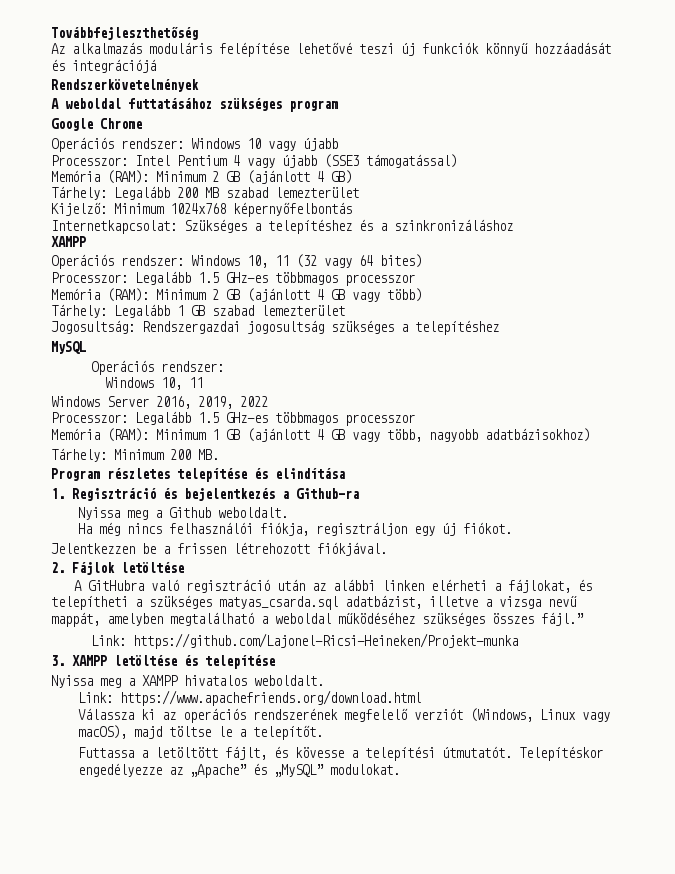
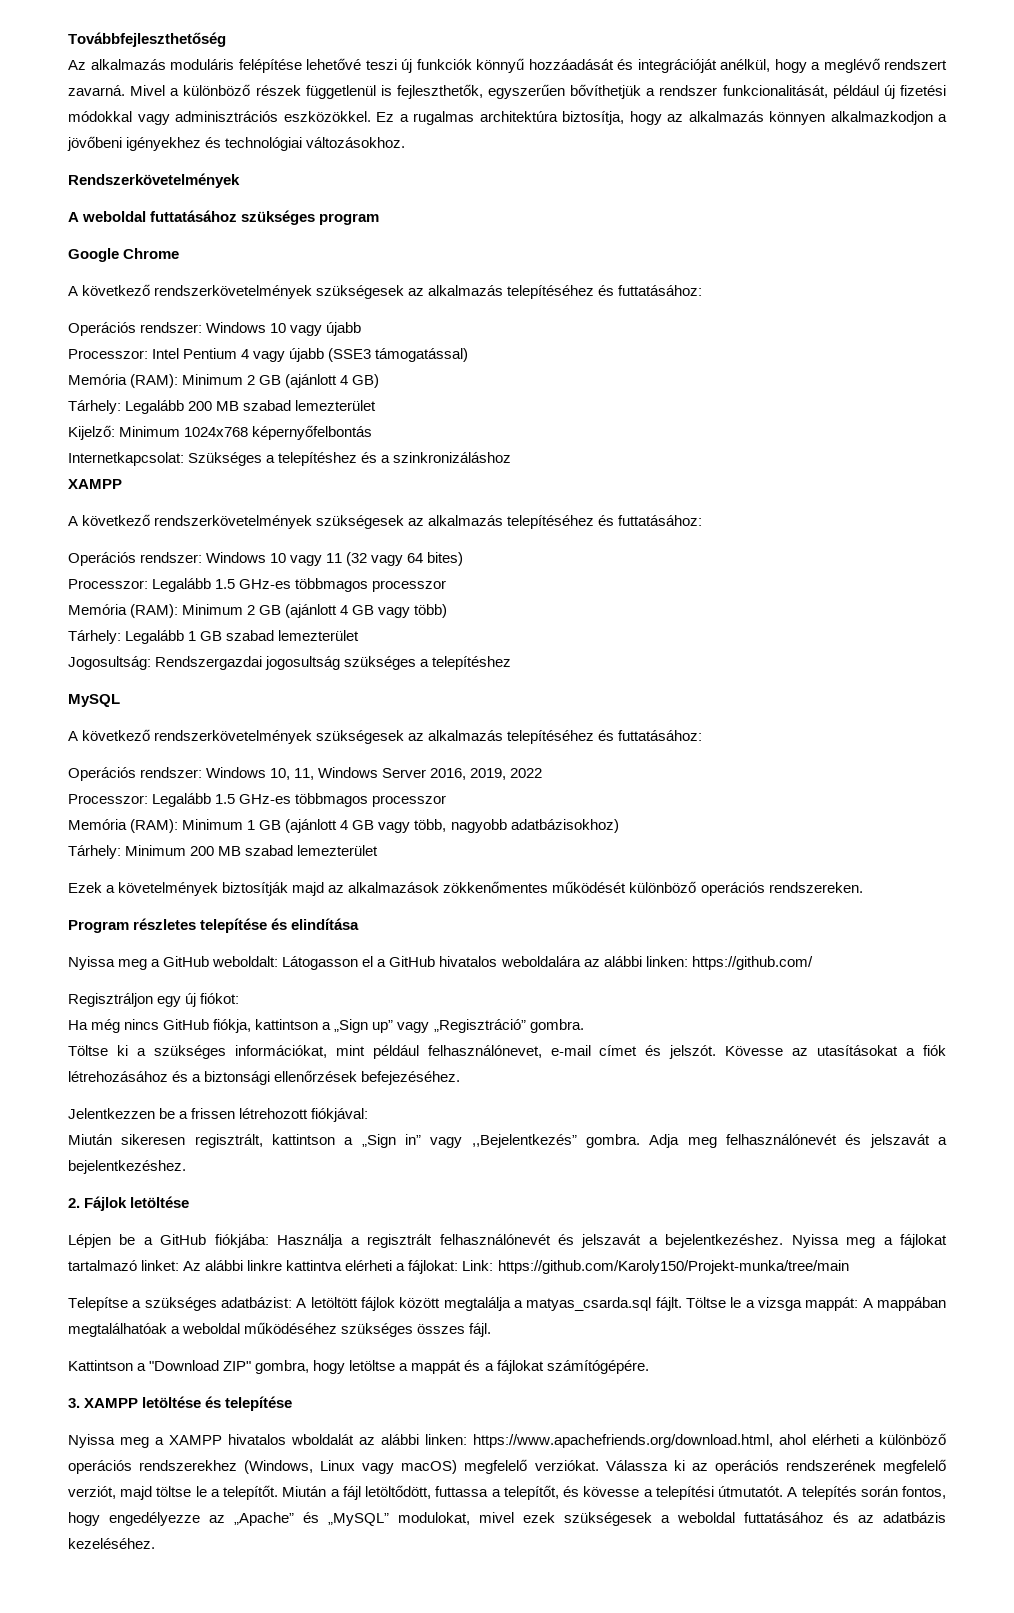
[72,59,156,73] integrációjá -> [637,58,947,73] [68,84,946,99] [68,111,947,125] [67,136,406,151] integrációját anélkül, hogy a meglévő rendszert zavarná. Mivel a különböző részek függetlenül is fejleszthetők, egyszerűen bővíthetjük a rendszer funkcionalitását, például új fizetési módokkal vagy adminisztrációs eszközökkel. Ez a rugalmas architektúra biztosítja, hogy az alkalmazás könnyen alkalmazkodjon a jövőbeni igényekhez és technológiai változásokhoz.
(142, 123) none -> [68,284,703,299] // A következő rendszerkövetelmények szükségesek az alkalmazás telepítéséhez és futtatásához:
[51,254,268,269] // Operációs rendszer: Windows 10, -> [68,514,703,529] [68,552,323,566] // A következő rendszerkövetelmények szükségesek az alkalmazás telepítéséhez és futtatásához: // Operációs rendszer: Windows 10 vagy
[91,360,225,375] [104,377,203,390] // Operációs rendszer: // Windows 10, 11 // -> [68,729,703,744] [68,767,315,781] // A következő rendszerkövetelmények szükségesek az alkalmazás telepítéséhez és futtatásához: // Operációs rendszer: Windows 10, 11,
[198,449,219,460] MB. -> [218,845,379,856] [68,881,863,896] MB szabad lemezterület // Ezek a követelmények biztosítják majd az alkalmazások zökkenőmentes működését különböző operációs rendszereken.
[51,488,359,501] [77,507,288,520] [77,522,512,536] 1. Regisztráció és bejelentkezés a Github-ra // Nyissa meg a Github weboldalt. // Ha még nincs felhasználói fiókja, regisztráljon egy új fiókot. -> [68,956,813,970] [68,993,240,1007] [68,1019,584,1033] [68,1045,946,1059] [68,1070,461,1085] Nyissa meg a GitHub weboldalt: Látogasson el a GitHub hivatalos weboldalára az alábbi linken: https://github.com/ // Regisztráljon egy új fiókot: // Ha még nincs GitHub fiókja, kattintson a „Sign up” vagy „Regisztráció” gombra. // Töltse ki a szükséges információkat, mint például felhasználónevet, e-mail címet és jelszót. Kövesse az utasításokat a fiók létrehozásához és a biztonsági ellenőrzések befejezéséhez.
[317,542,387,556] [51,562,184,575] [73,579,592,593] [51,595,577,610] [51,612,254,627] fiókjával. // 2. Fájlok letöltése // A GitHubra való regisztráció után az alábbi linken elérheti a fájlokat, és telepítheti a szükséges matyas_csarda.sql adatbázist, illetve a vizsga nevű mappát, amelyben megtalálható -> [311,1108,369,1122] [68,1134,948,1148] [68,1160,186,1174] [68,1196,190,1211] [68,1234,947,1248] [68,1260,849,1274] [68,1297,947,1311] [68,1323,167,1337] fiókjával: // Miután sikeresen regisztrált, kattintson a „Sign in” vagy ,,Bejelentkezés” gombra. Adja meg felhasználónevét és jelszavát a bejelentkezéshez. // 2. Fájlok letöltése // Lépjen be a GitHub fiókjába: Használja a regisztrált felhasználónevét és jelszavát a bejelentkezéshez. Nyissa meg a fájlokat tartalmazó linket: Az alábbi linkre kattintva elérheti a fájlokat: Link: https://github.com/Karoly150/Projekt-munka/tree/main // Telepítse a szükséges adatbázist: A letöltött fájlok között megtalálja a matyas_csarda.sql fájlt. Töltse le a vizsga mappát: A mappában megtalálhatóak
[541,612,584,626] [91,633,519,649] fájl.” // Link: https://github.com/Lajonel-Ricsi-Heineken/Projekt-munka -> [469,1323,492,1337] [68,1360,649,1374] fájl. // Kattintson a "Download ZIP" gombra, hogy letöltse a mappát és a fájlokat számítógépére.
[254,675,324,686] [77,690,421,706] weboldalt. // Link: https://www.apachefriends.org/download.html // -> [291,1433,946,1448] [68,1459,599,1474] wboldalát az alábbi linken: https://www.apachefriends.org/download.html, ahol elérheti a különböző operációs rendszerekhez (Windows, Linux vagy macOS) megfelelő verziókat.
[413,708,610,722] [77,725,127,739] verziót (Windows, Linux vagy macOS), -> [68,1486,116,1499] verziót,
[77,746,267,760] // Futtassa a letöltött fájlt, -> [282,1485,559,1500] Miután a fájl letöltődött, futtassa a telepítőt,
[518,746,603,761] Telepítéskor -> [787,1486,946,1500] [68,1512,100,1526] A telepítés során fontos, hogy
[329,764,400,775] modulokat. -> [398,1512,946,1526] [68,1538,155,1549] modulokat, mivel ezek szükségesek a weboldal futtatásához és az adatbázis kezeléséhez.

